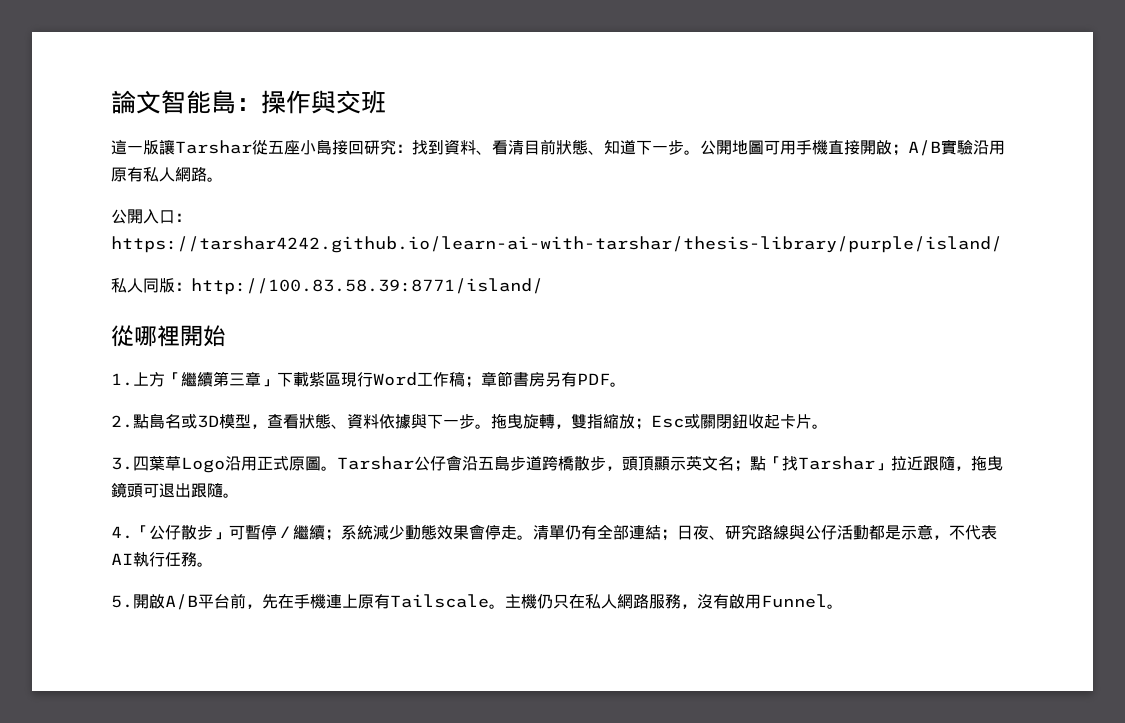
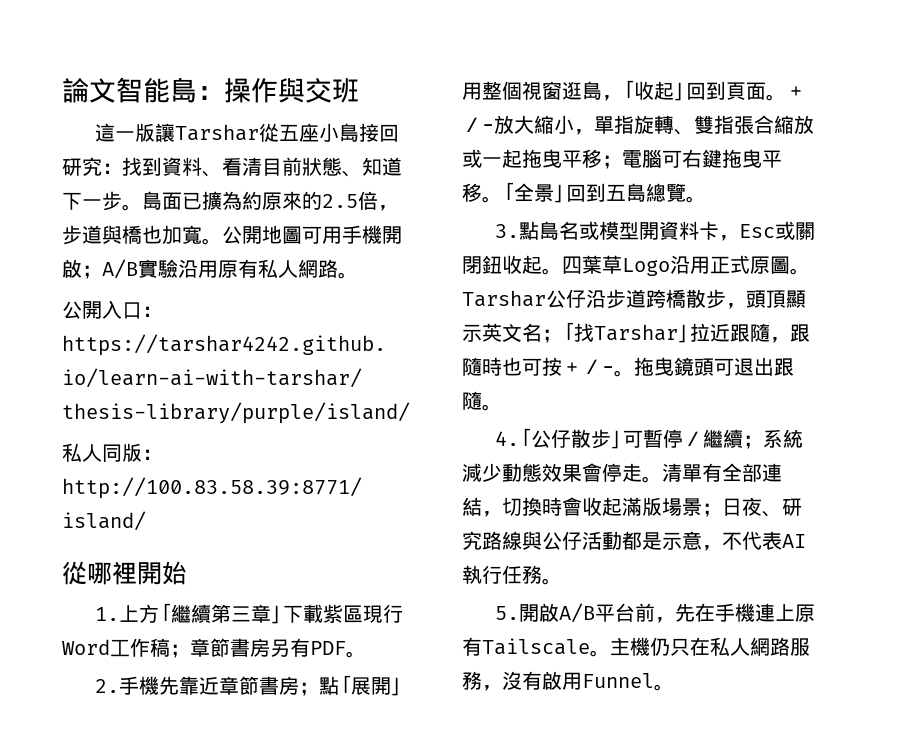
(700, 152) none -> [142,191,398,211] [62,225,222,245] 島面已擴為約原來的2.5倍，步道與橋也加寬。
[828,140,860,155] 直接 -> (382, 234) none
[133,413,651,430] 點島名或3D模型，查看狀態、資料依據與下一步。拖曳旋轉，雙指縮放； -> [119,675,404,696] [462,80,806,101] [462,115,814,135] [462,149,782,169] [462,182,706,203] [495,221,740,241] 手機先靠近章節書房；點「展開」用整個視窗逛島，「收起」回到頁面。＋／−放大縮小，單指旋轉、雙指張合縮放或一起拖曳平移；電腦可右鍵拖曳平移。「全景」回到五島總覽。 // 3.點島名或模型開資料卡，
[780,414,828,429] [111,457,133,470] 卡片。 // 3. -> [542,268,562,275] 。
[446,455,510,471] 會沿五島 -> [586,289,606,308] 沿
[750,456,766,471] 點 -> (562, 336) none
(971, 468) none -> [790,324,810,342] [462,357,634,377] 跟隨時也可按＋／−。
[565,525,581,540] 仍 -> (702, 473) none
(661, 532) none -> [482,497,702,517] ，切換時會收起滿版場景

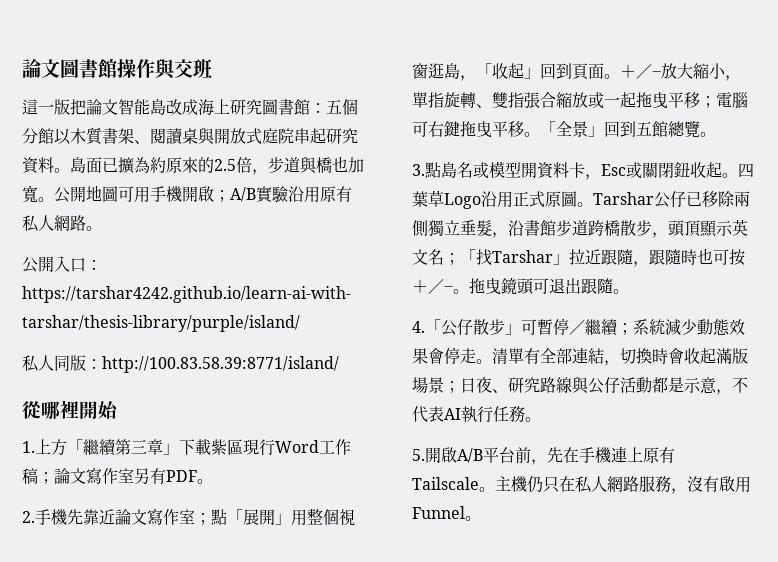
[62,77,224,103] 論文智能島： -> [22,59,117,78] 論文圖書館
[155,123,400,142] [62,157,402,177] [62,191,122,211] 讓Tarshar從五座小島接回研究：找到資料、看清目前狀態、知道下一步 -> [70,99,358,116] [22,128,358,145] [22,157,54,174] 把論文智能島改成海上研究圖書館：五個分館以木質書架、閱讀桌與開放式庭院串起研究資料
[190,638,270,657] 章節書房 -> [54,467,134,484] 論文寫作室
[219,676,300,695] 章節書房 -> [115,508,195,525] 論文寫作室
[626,183,646,202] 島 -> [652,121,668,137] 館
[586,289,606,308] 沿 -> [686,191,750,207] [412,220,556,238] 已移除兩側獨立垂髮，沿書館

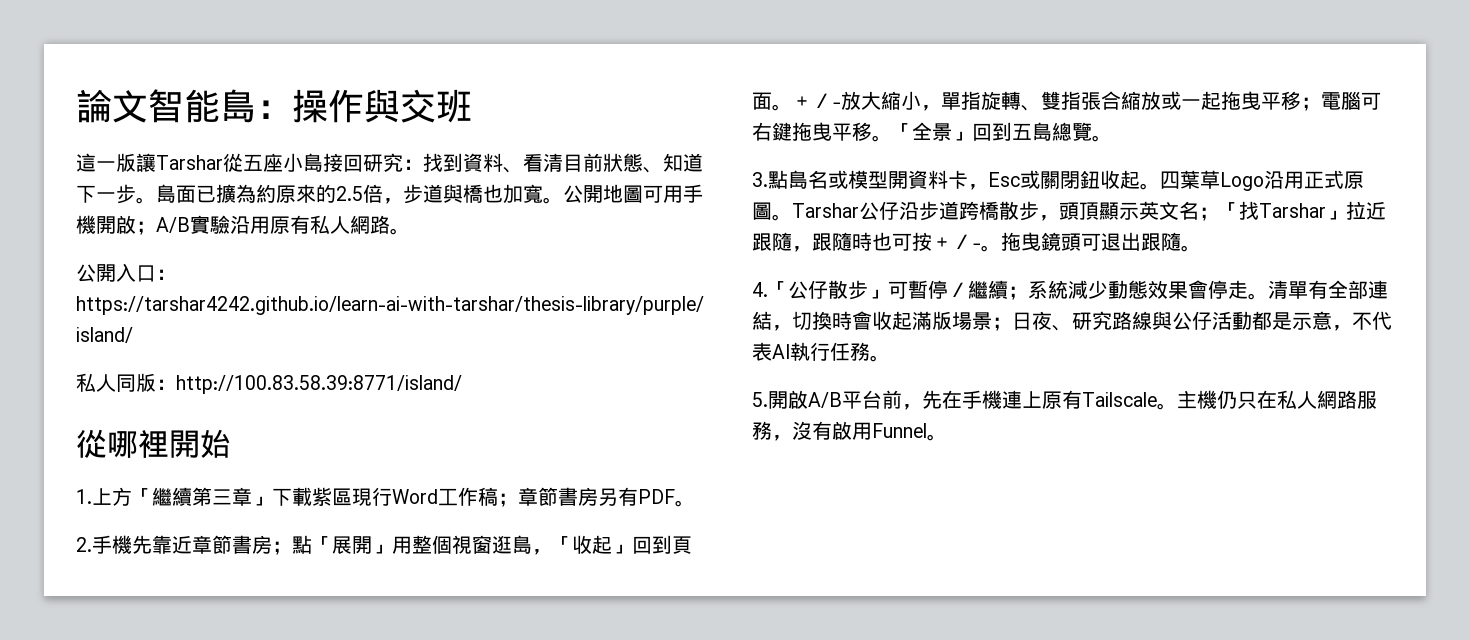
[22,59,117,78] 論文圖書館 -> [76,89,292,123] 論文智能島：
[70,99,358,116] [22,128,358,145] [22,157,54,174] 把論文智能島改成海上研究圖書館：五個分館以木質書架、閱讀桌與開放式庭院串起研究資料 -> [136,153,703,173] [76,184,136,204] 讓Tarshar從五座小島接回研究：找到資料、看清目前狀態、知道下一步
[54,467,134,484] 論文寫作室 -> [518,487,598,506] 章節書房
[115,508,195,525] 論文寫作室 -> [192,535,272,554] 章節書房
[652,121,668,137] 館 -> [1032,122,1052,141] 島
[686,191,750,207] [412,220,556,238] 已移除兩側獨立垂髮，沿書館 -> [899,201,919,220] 沿

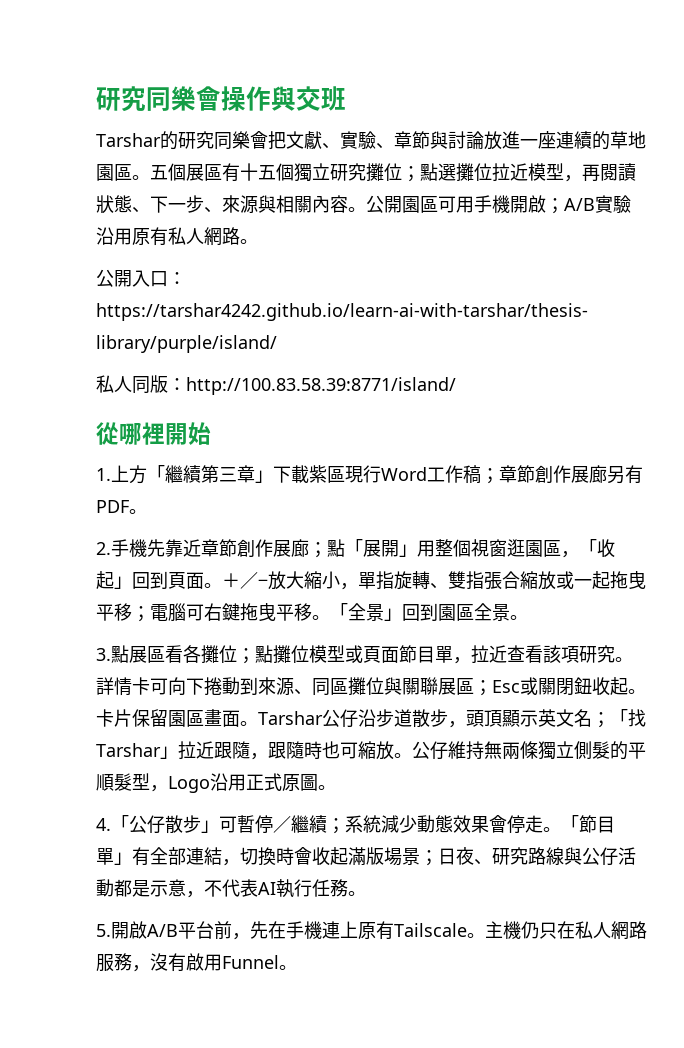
[76,89,292,123] 論文智能島： -> [96,86,221,112] 研究同樂會
[76,153,703,173] [76,184,643,204] 這一版讓Tarshar從五座小島接回研究：找到資料、看清目前狀態、知道下一步。島面已擴為約原來的2.5倍，步道與橋也加寬。公開地圖 -> [96,131,646,150] [96,163,636,182] [96,195,438,214] Tarshar的研究同樂會把文獻、實驗、章節與討論放進一座連續的草地園區。五個展區有十五個獨立研究攤位；點選攤位拉近模型，再閱讀狀態、下一步、來源與相關內容。公開園區
[558,487,598,506] 書房 -> [535,465,607,484] 創作展廊
[232,535,272,554] 書房 -> [237,539,309,558] 創作展廊
[512,535,532,554] 島 -> [525,540,561,557] 園區
[1012,122,1092,141] 五島總覽 -> [438,603,510,621] 園區全景
[788,170,988,190] 島名或模型開資料卡， -> [129,645,633,664] [96,677,492,696] 展區看各攤位；點攤位模型或頁面節目單，拉近查看該項研究。詳情卡可向下捲動到來源、同區攤位與關聯展區；
[1160,170,1364,191] [752,202,772,220] 四葉草Logo沿用正式原圖 -> [96,709,240,727] 卡片保留園區畫面
[959,201,999,220] 跨橋 -> (412, 718) none
[912,232,1181,252] 按＋／−。拖曳鏡頭可退出跟隨 -> [358,741,646,760] [96,773,318,793] 縮放。公仔維持無兩條獨立側髮的平順髮型，Logo沿用正式原圖
[1268,280,1308,299] 清單 -> [561,815,615,833] [96,848,132,865] 「節目單」

